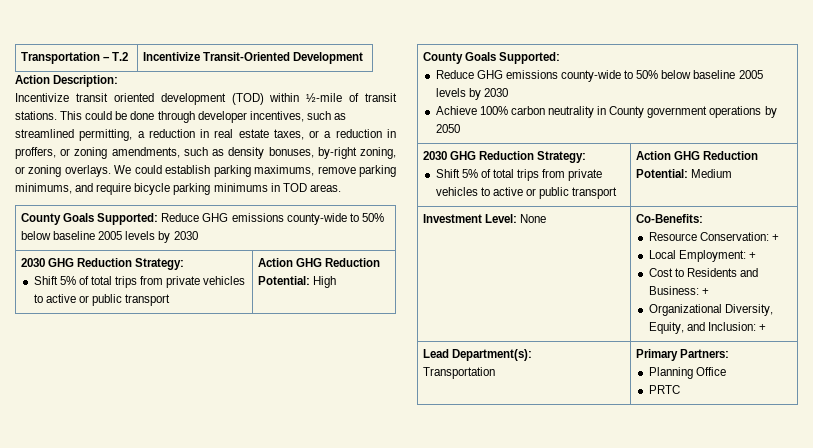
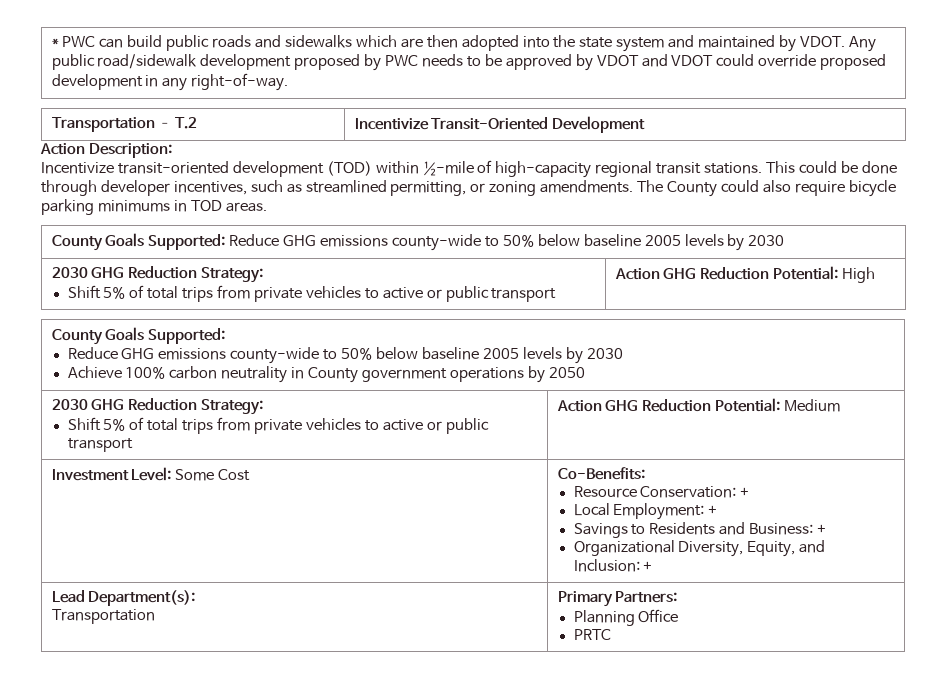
(21, 58) none -> [51,35,876,52] [51,54,887,71] [51,73,289,91] * PWC can build public roads and sidewalks which are then adopted into the state system and maintained by VDOT. Any public road/sidewalk development proposed by PWC needs to be approved by VDOT and VDOT could override proposed development in any right-of-way. //
[75,93,154,102] transit oriented -> [117,161,229,174] transit-oriented
(360, 97) none -> [495,161,653,178] high-capacity regional
[137,129,396,140] [15,147,396,159] [15,165,396,177] [15,183,94,194] a reduction in real estate taxes, or a reduction in proffers, or zoning amendments, such as density bonuses, by-right zoning, or zoning overlays. We could establish parking maximums, remove parking minimums, and -> [470,180,791,197] or zoning amendments. The County could also
[485,214,547,223] Level: None -> [131,467,251,481] Level: Some Cost
[648,268,673,277] Cost -> [573,523,628,538] Savings

